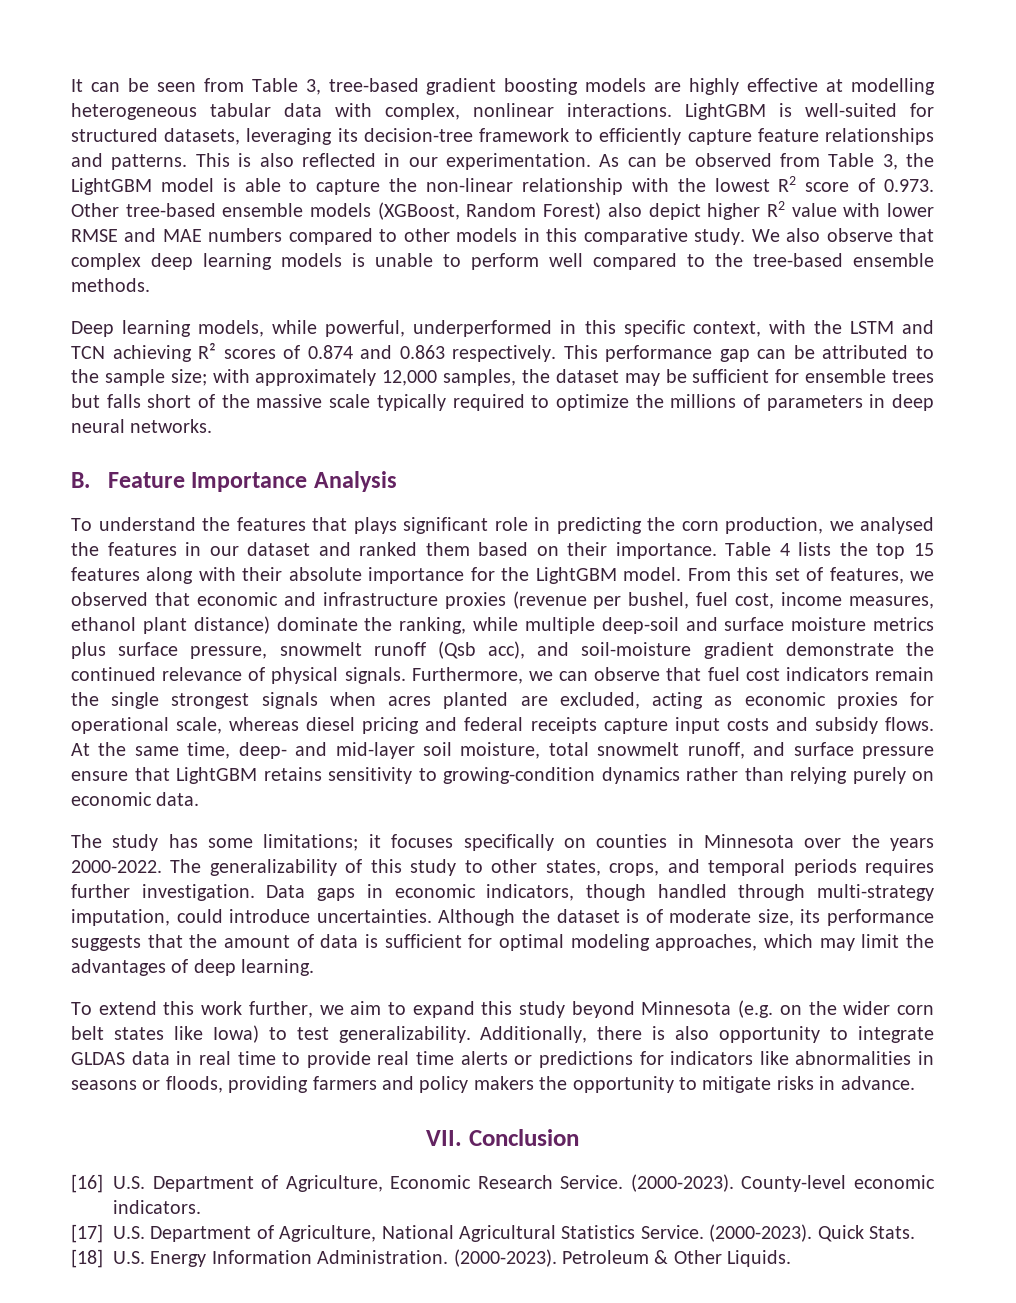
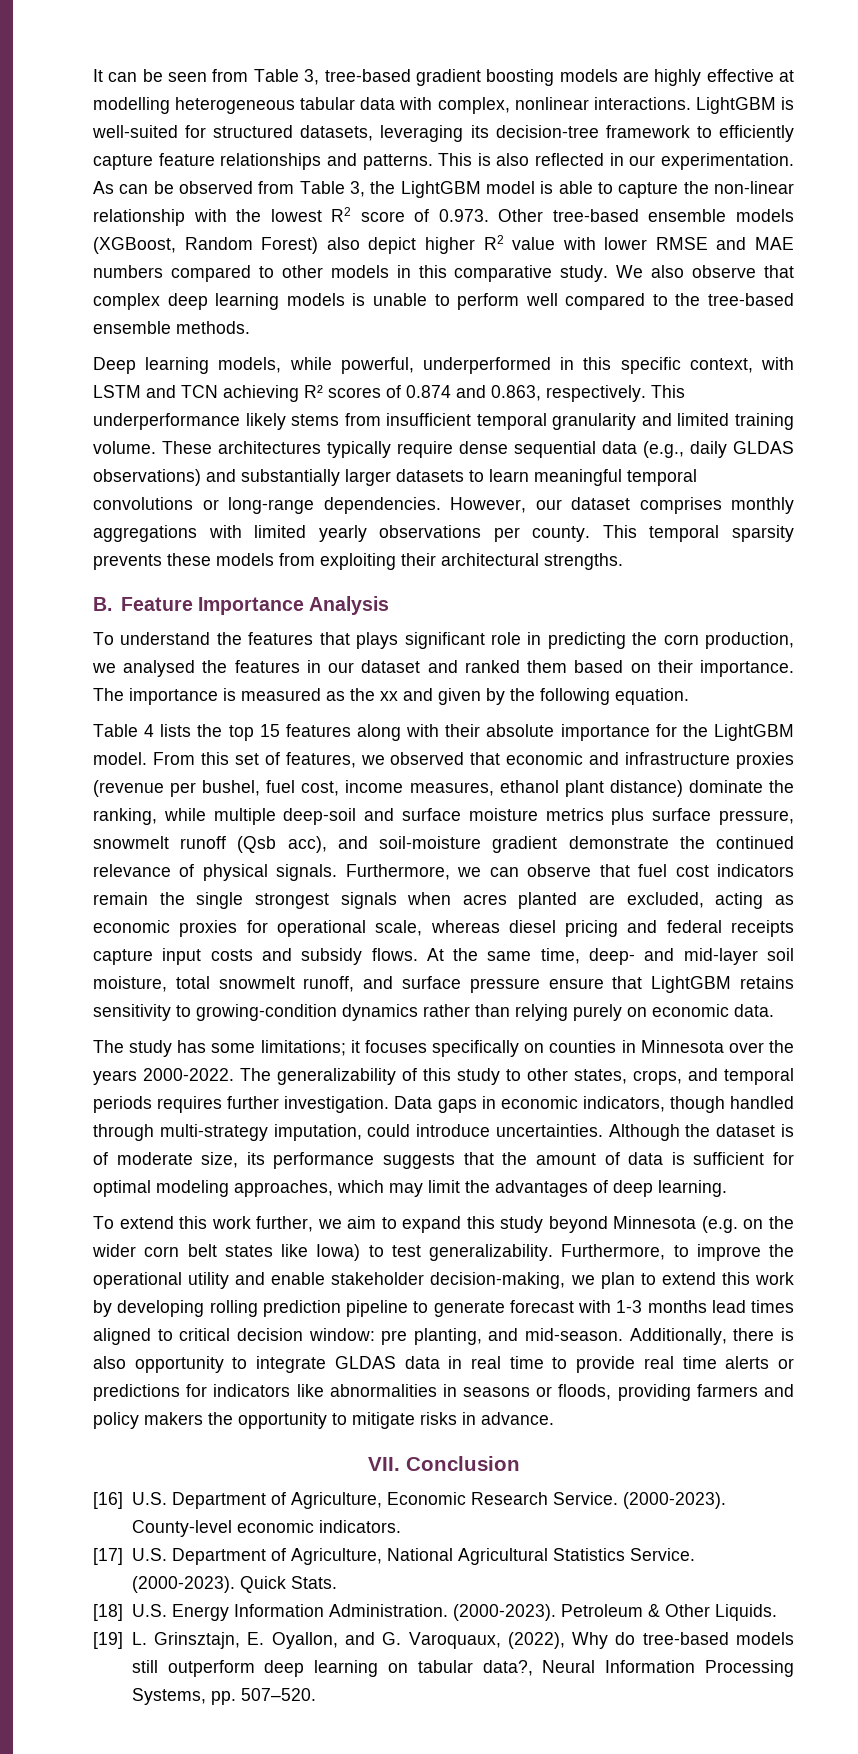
[813,320,842,334] the -> (794, 363) none
[399,345,445,359] 0.863 -> [491,385,541,401] 0.863,
[605,345,934,362] [71,369,935,386] [71,394,934,411] [71,419,213,433] performance gap can be attributed to the sample size; with approximately 12,000 samples, the dataset may be sufficient for ensemble trees but falls short of the massive scale typically required to optimize the millions of parameters in deep neural networks. -> [93,413,794,430] [93,441,794,458] [93,469,697,486] [93,497,794,514] [93,525,794,542] [93,553,623,570] underperformance likely stems from insufficient temporal granularity and limited training volume. These architectures typically require dense sequential data (e.g., daily GLDAS observations) and substantially larger datasets to learn meaningful temporal convolutions or long-range dependencies. However, our dataset comprises monthly aggregations with limited yearly observations per county. This temporal sparsity prevents these models from exploiting their architectural strengths.
(717, 550) none -> [93,688,689,705] The importance is measured as the xx and given by the following equation. //
(471, 1034) none -> [561,1244,794,1261] [93,1272,794,1289] [93,1300,794,1317] [93,1328,624,1345] Furthermore, to improve the operational utility and enable stakeholder decision-making, we plan to extend this work by developing rolling prediction pipeline to generate forecast with 1-3 months lead times aligned to critical decision window: pre planting, and mid-season.
(792, 1258) none -> [93,1632,794,1649] [131,1660,794,1677] [131,1688,316,1705] // [19] L. Grinsztajn, E. Oyallon, and G. Varoquaux, (2022), Why do tree-based models still outperform deep learning on tabular data?, Neural Information Processing Systems, pp. 507–520.

